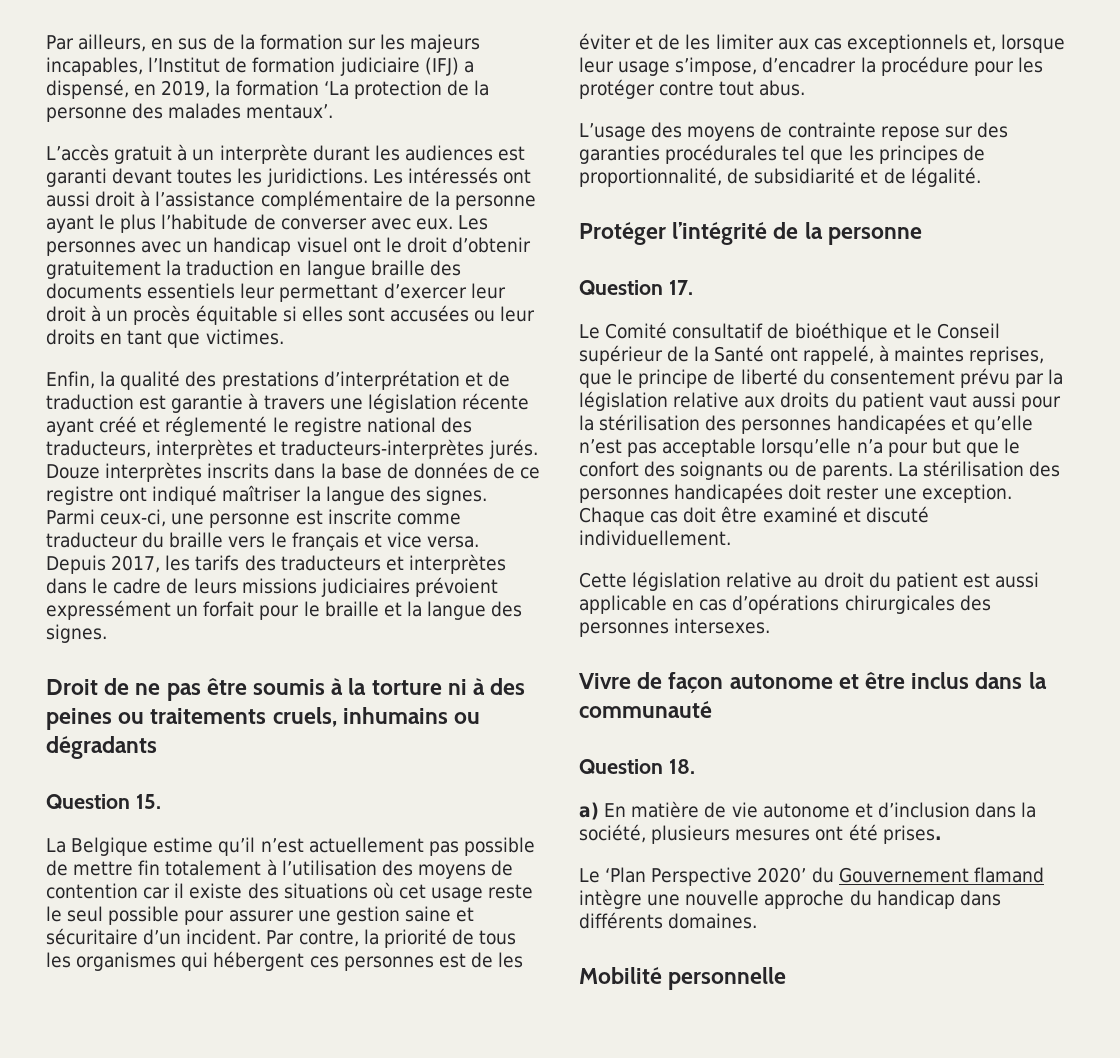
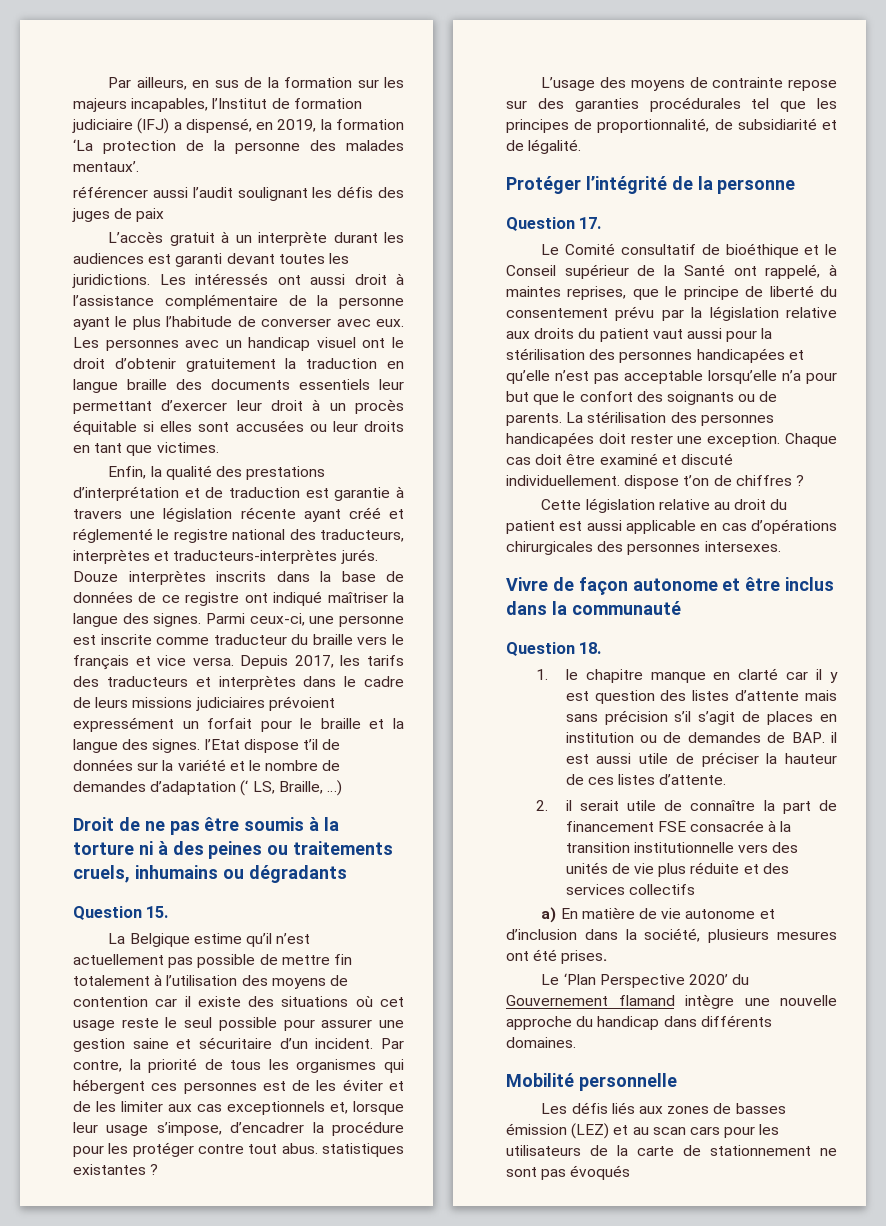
(334, 111) none -> [73,186,404,201] [72,208,165,222] // référencer aussi l’audit soulignant les défis des juges de paix
(107, 633) none -> [204,739,341,753] [73,759,341,771] [73,780,342,796] l’Etat dispose t’il de données sur la variété et le nombre de demandes d’adaptation (‘ LS, Braille, …)
(806, 88) none -> [322,1143,404,1157] [73,1164,159,1175] statistiques existantes ?
(731, 538) none -> [624,475,804,489] dispose t’on de chiffres ?
(695, 766) none -> [535,668,838,683] [565,690,837,704] [565,710,837,725] [565,732,837,743] [565,752,837,767] [565,774,727,785] [535,800,837,814] [565,820,792,832] [565,842,799,853] [565,862,789,877] [565,884,695,895] // 1. le chapitre manque en clarté car il y est question des listes d’attente mais sans précision s’il s’agit de places en institution ou de demandes de BAP. il est aussi utile de préciser la hauteur de ces listes d’attente. // 2. il serait utile de connaître la part de financement FSE consacrée à la transition institutionnelle vers des unités de vie plus réduite et des services collectifs
(787, 978) none -> [541,1102,786,1114] [506,1123,780,1139] [506,1145,837,1156] [506,1165,631,1180] // Les défis liés aux zones de basses émission (LEZ) et au scan cars pour les utilisateurs de la carte de stationnement ne sont pas évoqués

